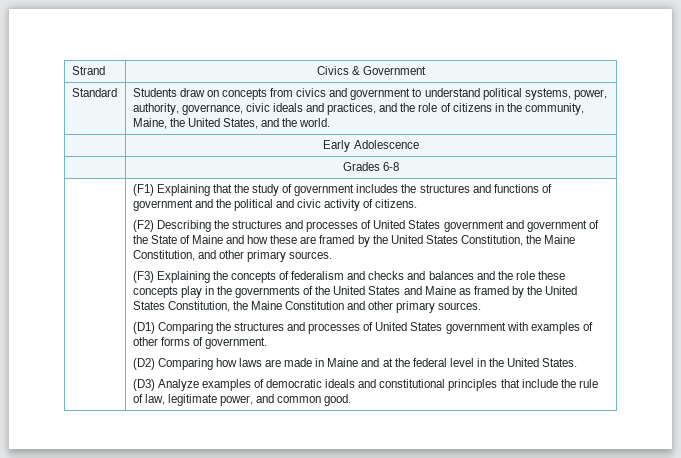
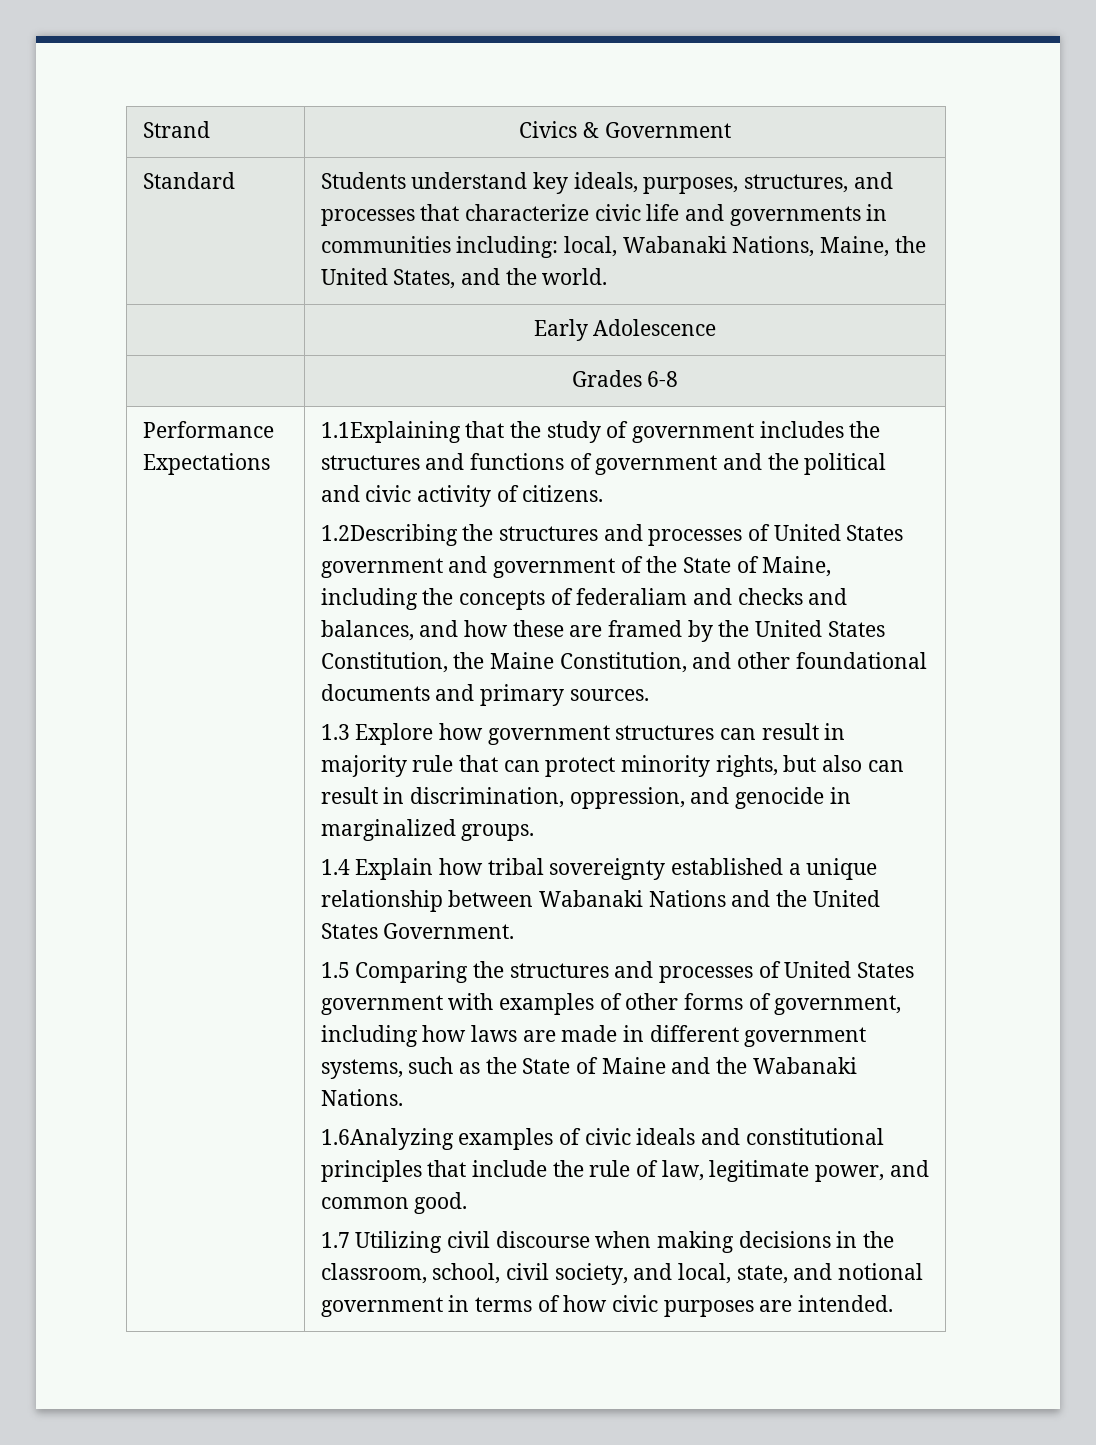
[179,88,607,100] [132,103,584,115] draw on concepts from civics and government to understand political systems, power, authority, governance, civic ideals and practices, and the role of citizens in the community, -> [411,172,893,194] [320,204,888,226] [320,236,815,258] understand key ideals, purposes, structures, and processes that characterize civic life and governments in communities including: local, Wabanaki Nations,
[132,184,210,196] | (F1) Explaining -> [142,421,274,438] [142,453,270,475] [320,421,461,443] Performance Expectations | 1.1Explaining
[132,220,211,232] (F2) Describing -> [320,524,458,546] 1.2Describing
[191,235,223,244] Maine -> [762,556,832,577] [320,588,848,610] [320,620,414,641] Maine, including the concepts of federaliam and checks and balances,
[246,250,333,262] [132,271,565,283] [132,286,578,298] [132,301,482,313] [132,322,155,334] primary sources. // (F3) Explaining the concepts of federalism and checks and balances and the role these concepts play in the governments of the United States and Maine as framed by the United States Constitution, the Maine Constitution and other primary sources. // (D1) -> [795,652,927,669] [320,684,649,706] [320,723,846,745] [320,755,904,777] [320,787,851,809] [320,819,535,841] [320,858,878,880] [320,890,880,912] [320,923,515,939] [320,962,350,978] foundational documents and primary sources. // 1.3 Explore how government structures can result in majority rule that can protect minority rights, but also can result in discrimination, oppression, and genocide in marginalized groups. // 1.4 Explain how tribal sovereignty established a unique relationship between Wabanaki Nations and the United States Government. // 1.5
[204,337,267,349] [132,358,213,370] government. // (D2) Comparing -> [774,995,902,1015] [320,1025,418,1047] government, including
[327,358,578,367] [132,379,323,391] Maine and at the federal level in the United States. // (D3) Analyze examples of democratic -> [649,1025,867,1047] [320,1057,857,1079] [320,1089,403,1106] [320,1128,631,1150] different government systems, such as the State of Maine and the Wabanaki Nations. // 1.6Analyzing examples of civic
(352, 400) none -> [320,1231,895,1253] [320,1263,924,1285] [320,1295,894,1317] // 1.7 Utilizing civil discourse when making decisions in the classroom, school, civil society, and local, state, and notional government in terms of how civic purposes are intended.

